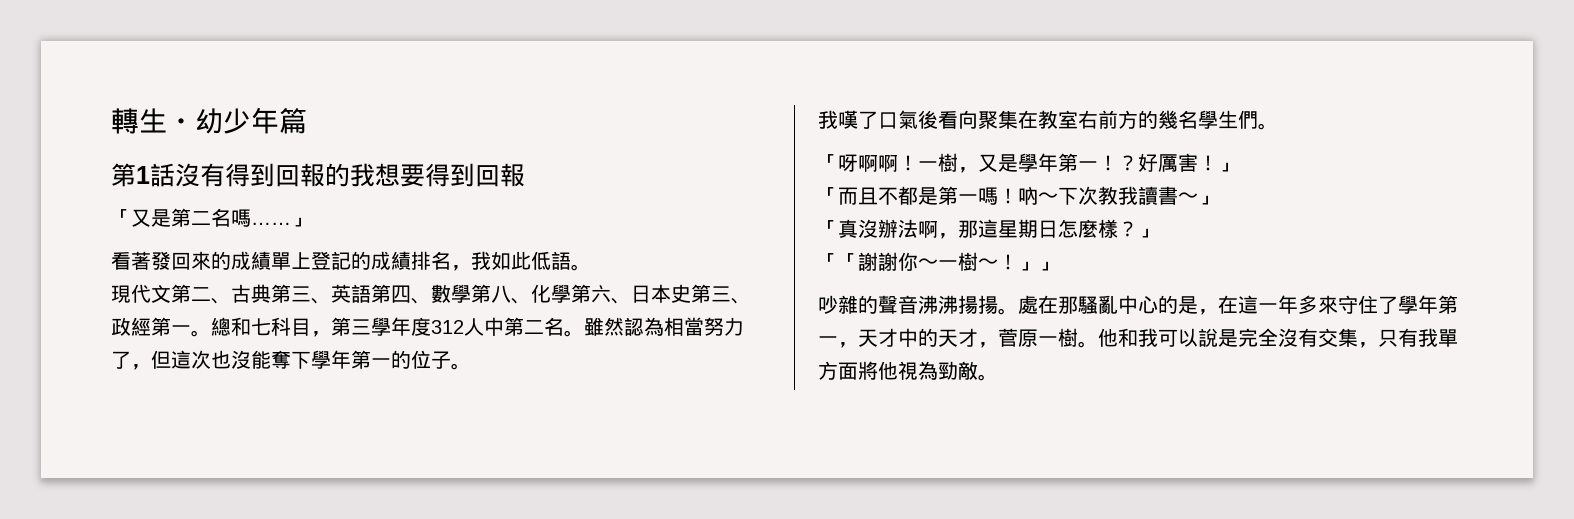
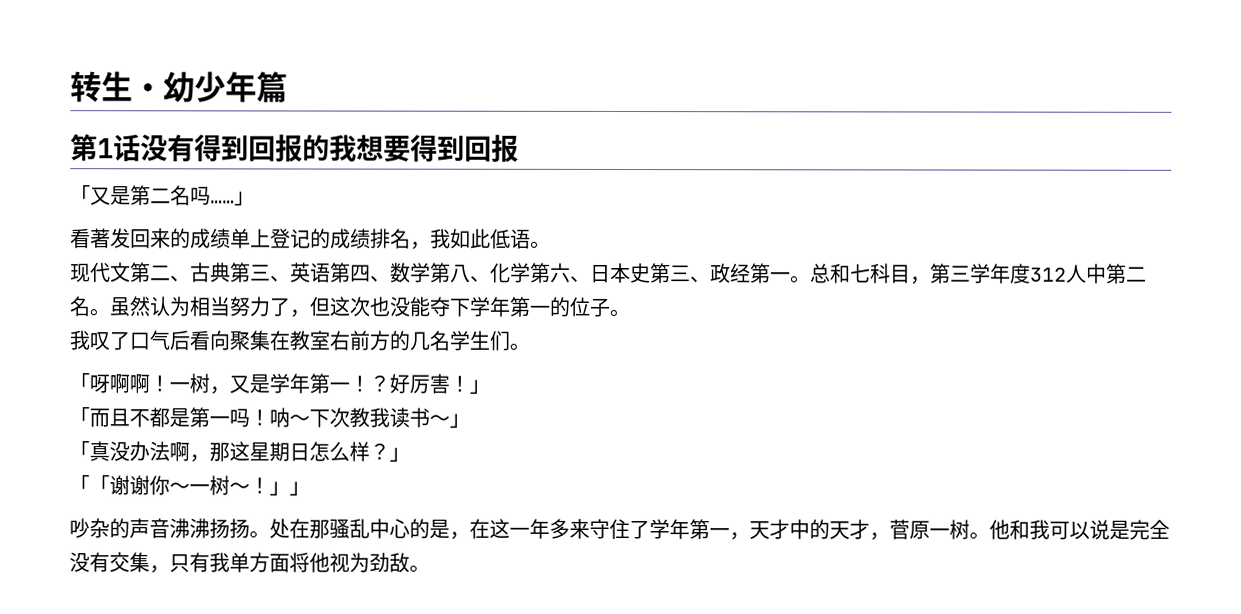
[111,108,139,134] 轉 -> [70,71,102,103] 转
[150,163,200,187] 話沒 -> [113,134,168,162] 话没
[300,163,325,187] 報 -> [275,134,303,163] 报
[500,163,525,187] 報 -> [491,134,519,163] 报
[231,209,251,227] 嗎 -> [190,186,211,206] 吗
[151,251,411,270] 發回來的成績單上登記的成績 -> [110,228,371,249] 发回来的成绩单上登记的成绩
[551,251,591,271] [111,285,131,303] 語。 // 現 -> [510,228,551,249] [70,263,91,283] 语。 // 现
[351,284,471,304] 語第四、數學 -> [310,262,431,283] 语第四、数学
[551,284,571,303] 學 -> [510,262,531,283] 学
[131,317,231,337] 經第一。總 -> [730,263,831,284] 经第一。总
[371,317,391,336] 學 -> [970,263,991,284] 学
[584,317,744,336] [111,350,331,370] 雖然認為相當努力了，但這次也沒能奪下學 -> [109,296,491,318] 虽然认为相当努力了，但这次也没能夺下学
[838,110,938,129] 嘆了口氣後 -> [89,330,190,351] 叹了口气后
[1158,110,1258,129] 幾名學生們 -> [409,330,510,351] 几名学生们
[938,153,1038,173] 樹，又是學 -> [189,373,290,395] 树，又是学
[1158,154,1178,172] 厲 -> [409,374,430,394] 厉
[978,186,1038,205] 嗎！吶 -> [229,407,290,428] 吗！呐
[1138,186,1178,205] 讀書 -> [389,407,430,428] 读书
[858,219,898,238] 沒辦 -> [109,441,150,462] 没办
[978,219,998,238] 這 -> [229,441,250,462] 这
[1078,219,1118,238] 麼樣 -> [329,441,370,462] 么样
[858,252,978,271] 謝謝你〜一樹 -> [109,475,230,496] 谢谢你〜一树
[838,295,1418,315] 雜的聲音沸沸揚揚。處在那騷亂中心的是，在這一年多來守住了學 -> [89,518,670,540] 杂的声音沸沸扬扬。处在那骚乱中心的是，在这一年多来守住了学
[1058,328,1078,347] 樹 -> [949,519,970,540] 树
[1198,328,1298,347] 說是完全沒 -> [1089,519,1170,540] [69,552,90,573] 说是完全没
[1438,329,1458,347] [818,361,978,380] 單方面將他視為勁敵 -> [229,552,410,573] 单方面将他视为劲敌

